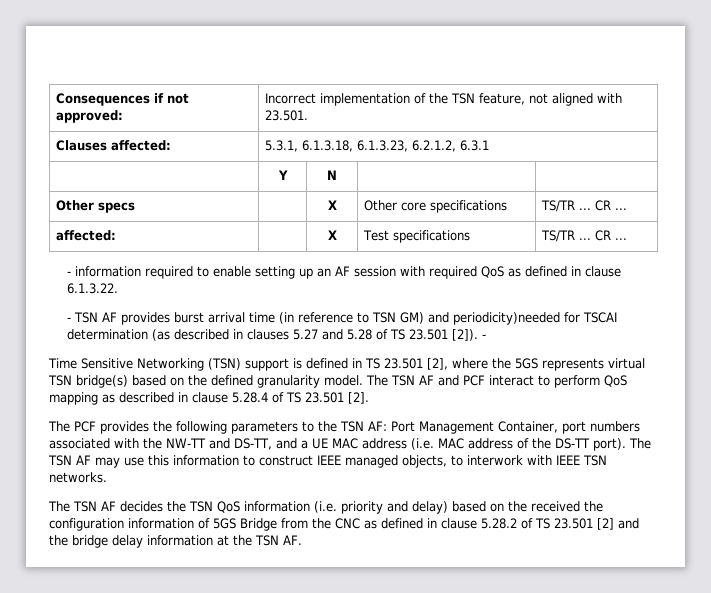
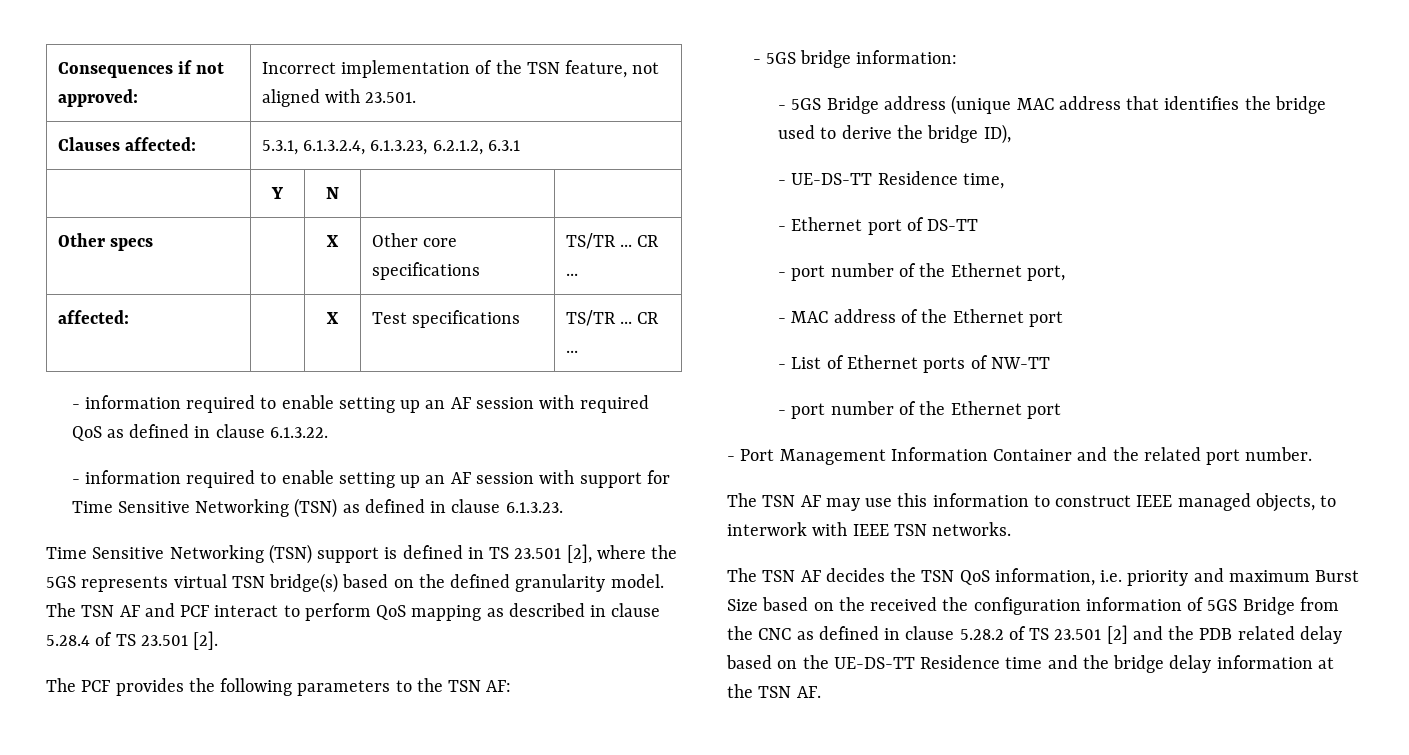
[302,140,354,152] 6.1.3.18, -> [303,140,366,155] 6.1.3.2.4,
[74,312,618,325] [67,329,487,341] TSN AF provides burst arrival time (in reference to TSN GM) and periodicity)needed for TSCAI determination (as described in clauses 5.27 and 5.28 of TS 23.501 [2]). - -> [84,470,670,488] [71,498,563,518] information required to enable setting up an AF session with support for Time Sensitive Networking (TSN) as defined in clause 6.1.3.23.
[391,421,640,434] [49,438,626,451] Port Management Container, port numbers associated with the NW-TT and DS-TT, and a UE MAC address (i.e. MAC address of the DS-TT port). -> [752,50,958,68] [778,95,1326,115] [778,124,1011,144] [778,171,1004,189] [778,217,979,235] [778,263,1065,281] [778,309,1063,327] [778,355,1050,373] [778,401,1061,419] [727,447,1313,465] // - 5GS bridge information: // - 5GS Bridge address (unique MAC address that identifies the bridge used to derive the bridge ID), // - UE-DS-TT Residence time, // - Ethernet port of DS-TT // - port number of the Ethernet port, // - MAC address of the Ethernet port // - List of Ethernet ports of NW-TT // - port number of the Ethernet port // - Port Management Information Container and the related port number. //
[244,501,448,514] information (i.e. priority and delay) -> [994,568,1360,586] [727,599,758,611] information, i.e. priority and maximum Burst Size
(68, 540) none -> [1199,626,1342,644] [726,655,1109,669] PDB related delay based on the UE-DS-TT Residence time and the

